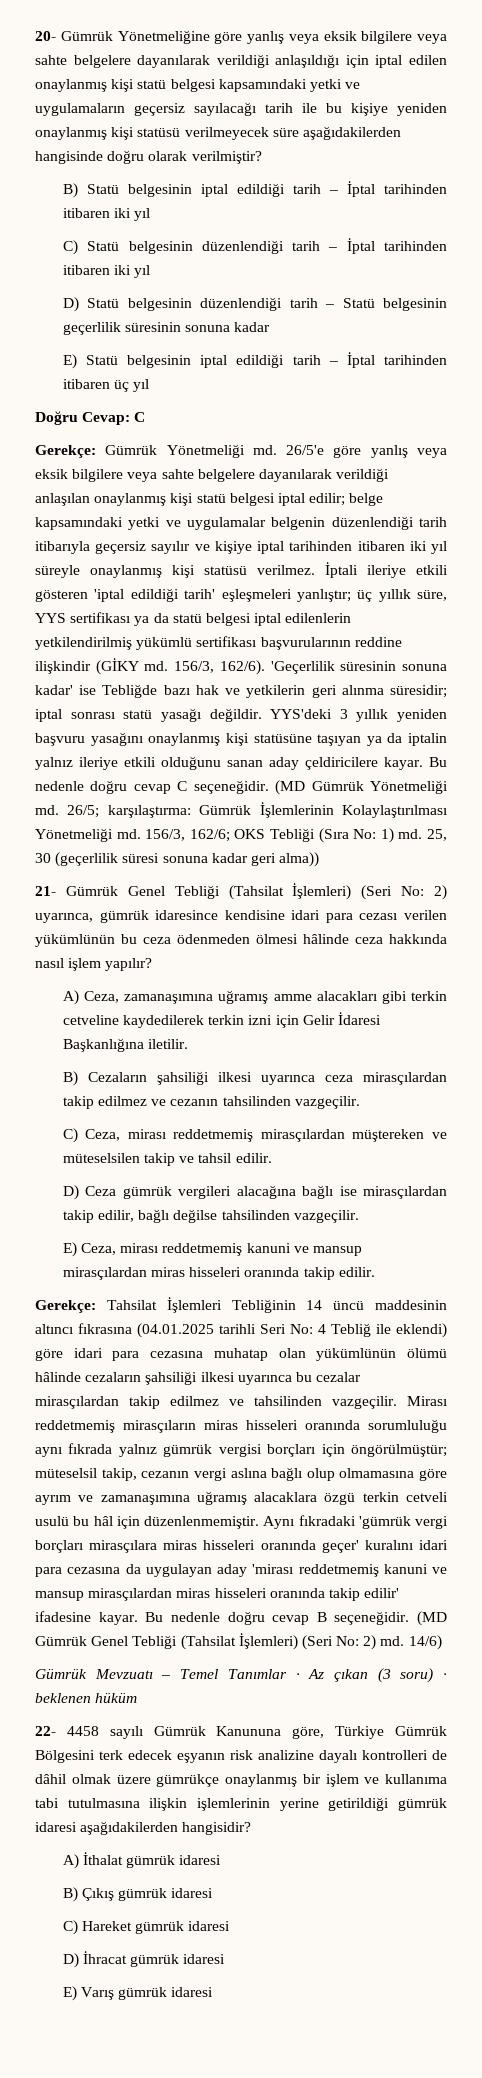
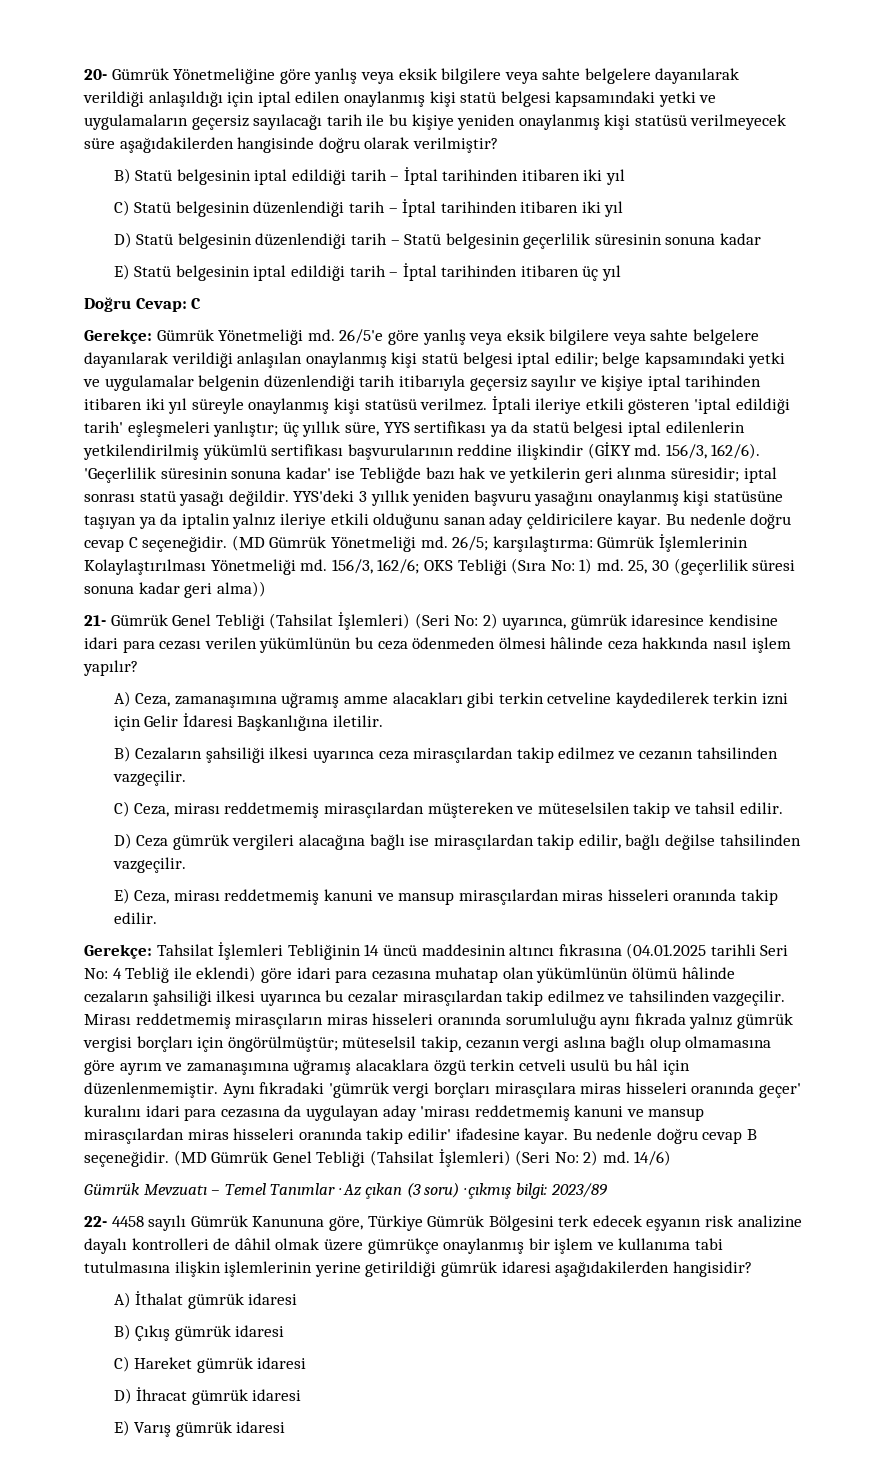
[35,1693,138,1703] beklenen hüküm -> [468,1183,607,1199] çıkmış bilgi: 2023/89

